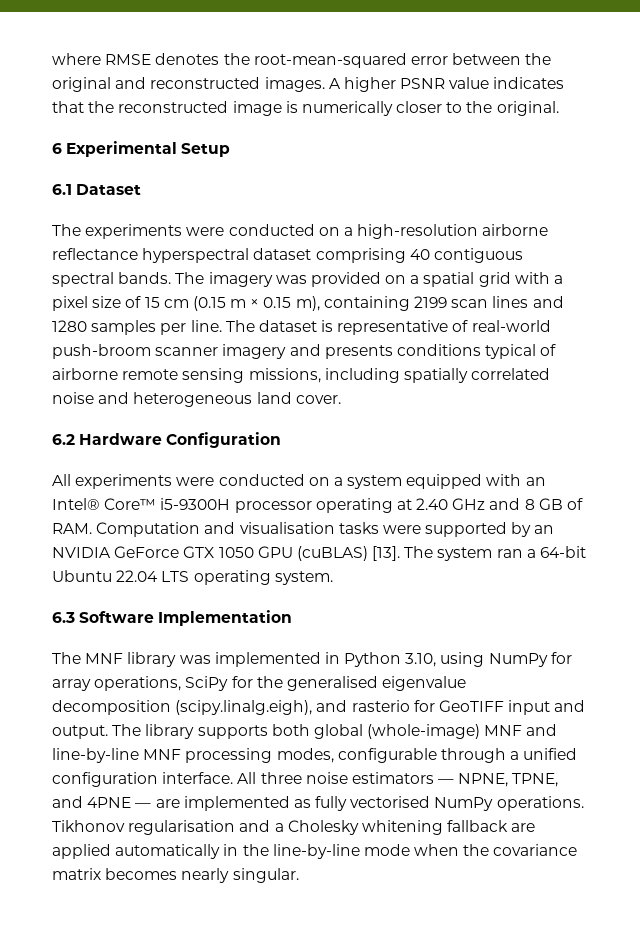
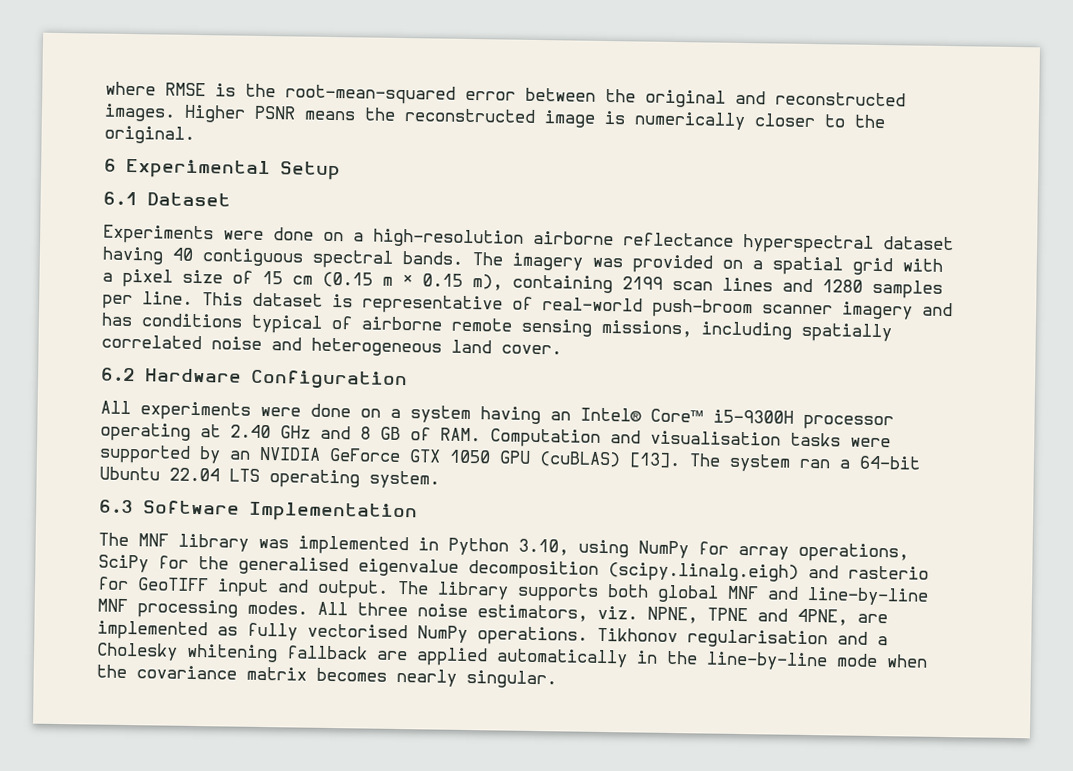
[155,53,220,65] denotes -> [215,83,236,97] is
[328,77,565,92] [52,101,84,113] A higher PSNR value indicates that -> [184,104,356,123] Higher PSNR means
[52,224,315,239] The experiments were conducted -> [103,224,314,245] Experiments were done
[315,248,406,263] comprising -> [102,246,163,265] having
[225,320,255,332] The -> [202,292,243,306] This
[324,345,393,359] presents -> [101,312,133,327] has
[218,474,305,486] conducted -> [310,403,351,418] done
[406,474,522,489] equipped with -> [480,406,541,425] having
[175,700,313,715] (scipy.linalg.eigh), -> [608,562,799,583] (scipy.linalg.eigh)
[367,724,481,739] (whole-image) -> (719, 593) none
[276,748,578,763] [52,772,559,787] [52,796,152,808] modes, configurable through a unified configuration interface. All three noise estimators — NPNE, TPNE, and 4PNE — -> [247,600,848,626] modes. All three noise estimators, viz. NPNE, TPNE and 4PNE,

